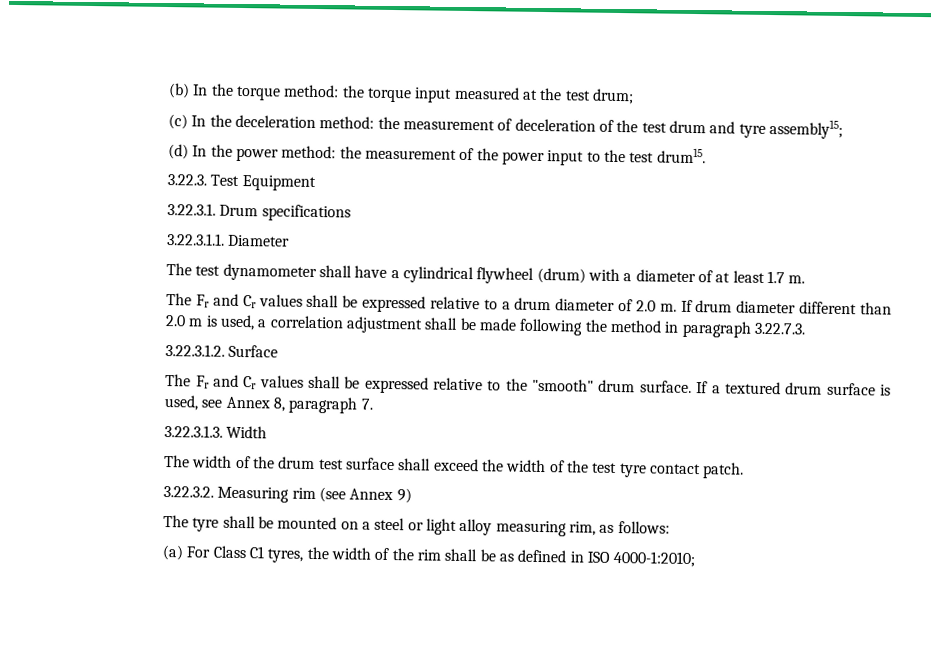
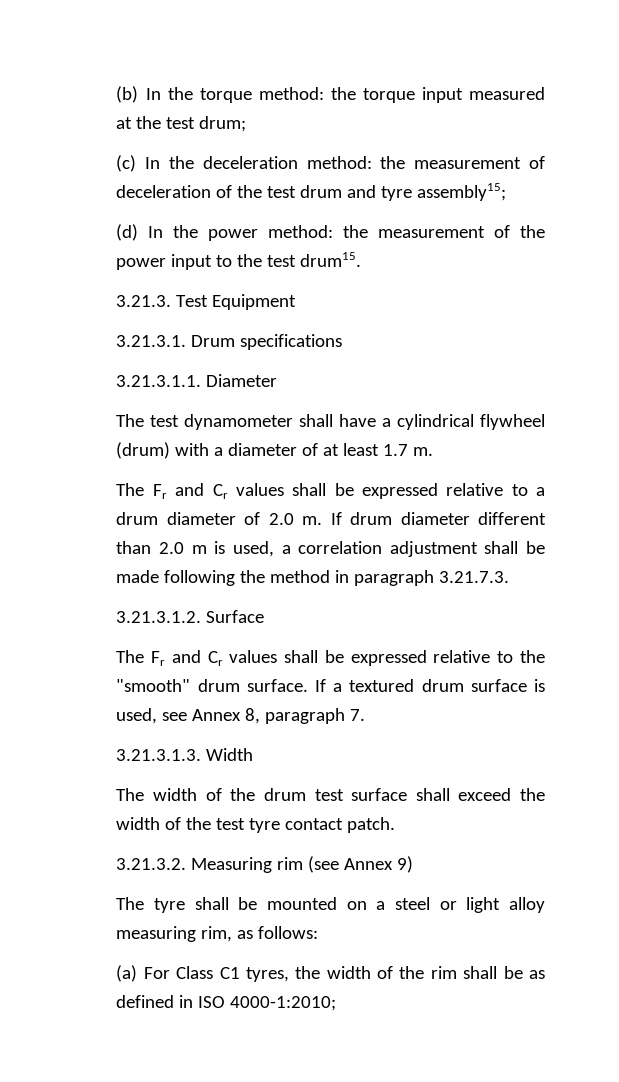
[167,174,208,186] 3.22.3. -> [116,295,172,307] 3.21.3.
[167,203,217,216] 3.22.3.1. -> [116,335,187,347] 3.21.3.1.
[167,233,226,246] 3.22.3.1.1. -> [116,375,202,387] 3.21.3.1.1.
[753,322,806,335] [165,344,226,357] 3.22.7.3. // 3.22.3.1.2. -> [439,571,510,583] [116,611,202,623] 3.21.7.3. // 3.21.3.1.2.
[164,425,224,438] 3.22.3.1.3. -> [116,749,202,761] 3.21.3.1.3.
[163,486,215,498] 3.22.3.2. -> [116,858,187,870] 3.21.3.2.

